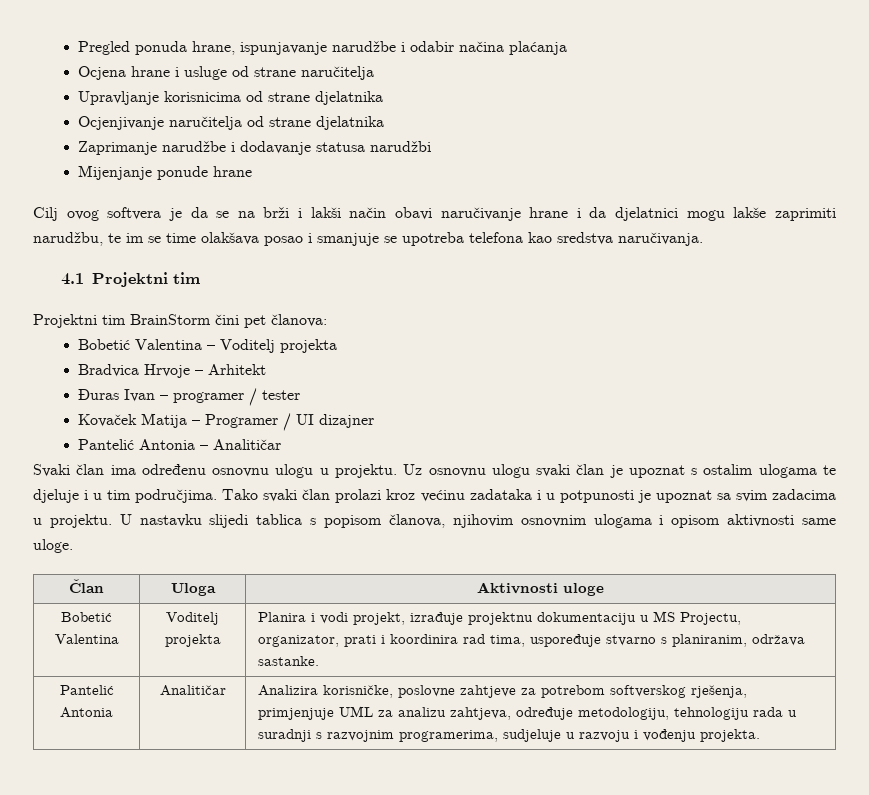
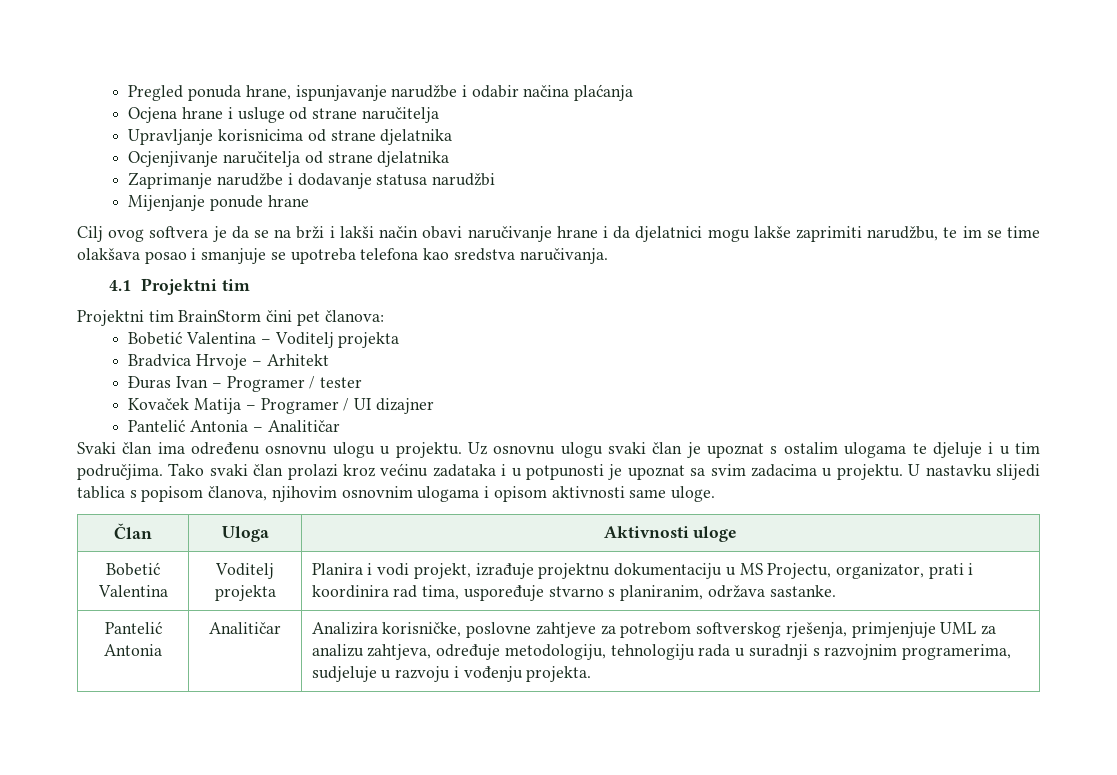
[173,392,245,403] programer -> [226,376,305,392] Programer

